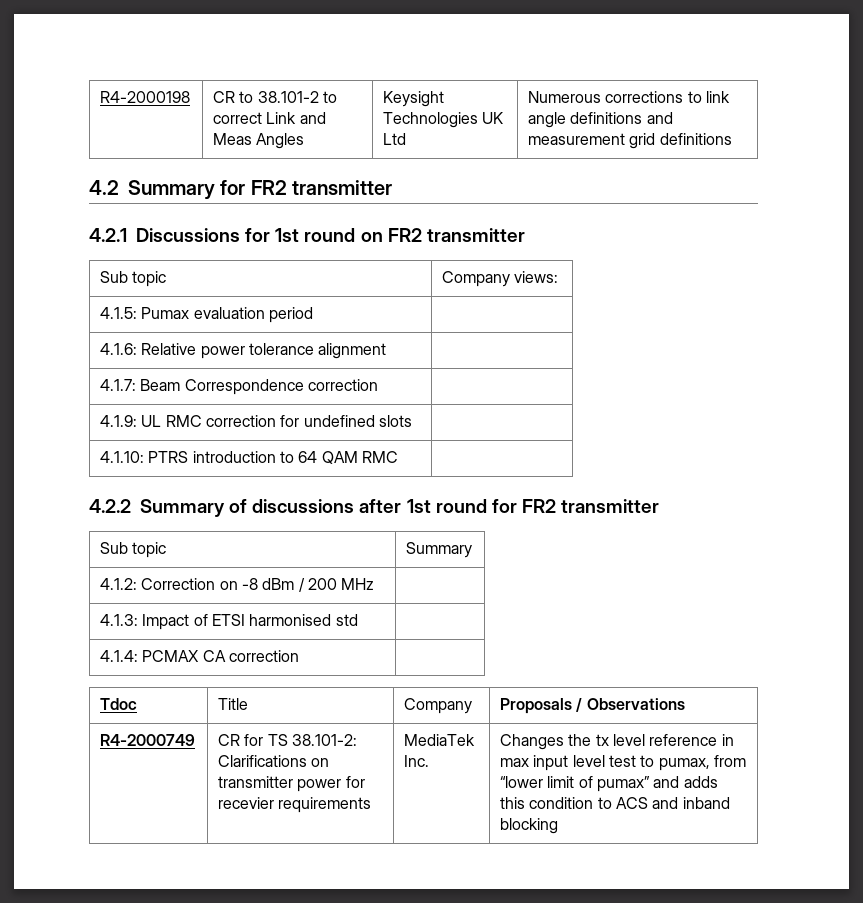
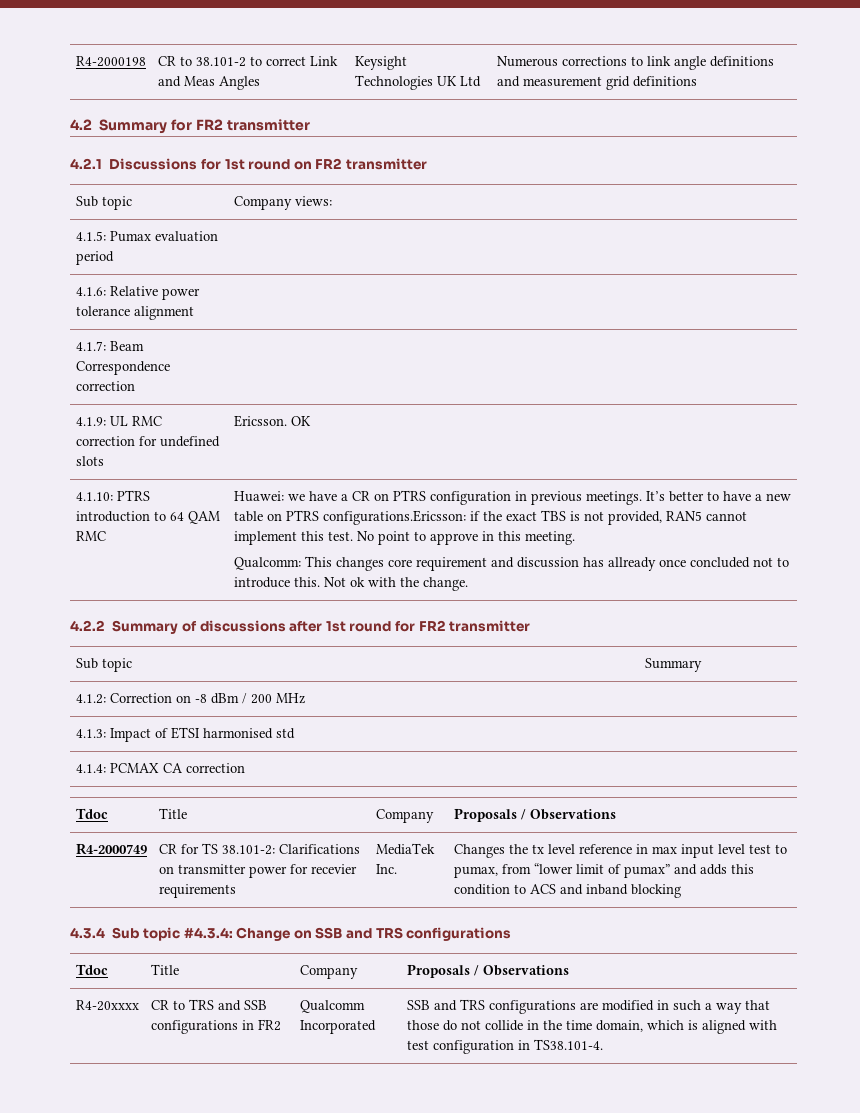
(412, 421) none -> [233,415,311,427] Ericsson. OK
(398, 457) none -> [233,490,791,505] [233,510,747,525] [233,531,575,545] [233,556,789,571] [233,577,468,591] Huawei: we have a CR on PTRS configuration in previous meetings. It’s better to have a new table on PTRS configurations.Ericsson: if the exact TBS is not provided, RAN5 cannot implement this test. No point to approve in this meeting. // Qualcomm: This changes core requirement and discussion has allready once concluded not to introduce this. Not ok with the change.
(559, 826) none -> [70,927,512,941] [75,964,108,975] [150,964,179,975] [299,965,358,979] [406,964,569,978] [75,1000,139,1011] [150,999,267,1011] [150,1019,281,1034] [299,1000,365,1013] [299,1020,376,1034] [406,999,770,1014] [406,1020,777,1034] [406,1039,603,1054] // 4.3.4 Sub topic #4.3.4: Change on SSB and TRS configurations // Tdoc | Title | Company | Proposals / Observations // R4-20xxxx | CR to TRS and SSB configurations in FR2 | Qualcomm Incorporated | SSB and TRS configurations are modified in such a way that those do not collide in the time domain, which is aligned with test configuration in TS38.101-4.

